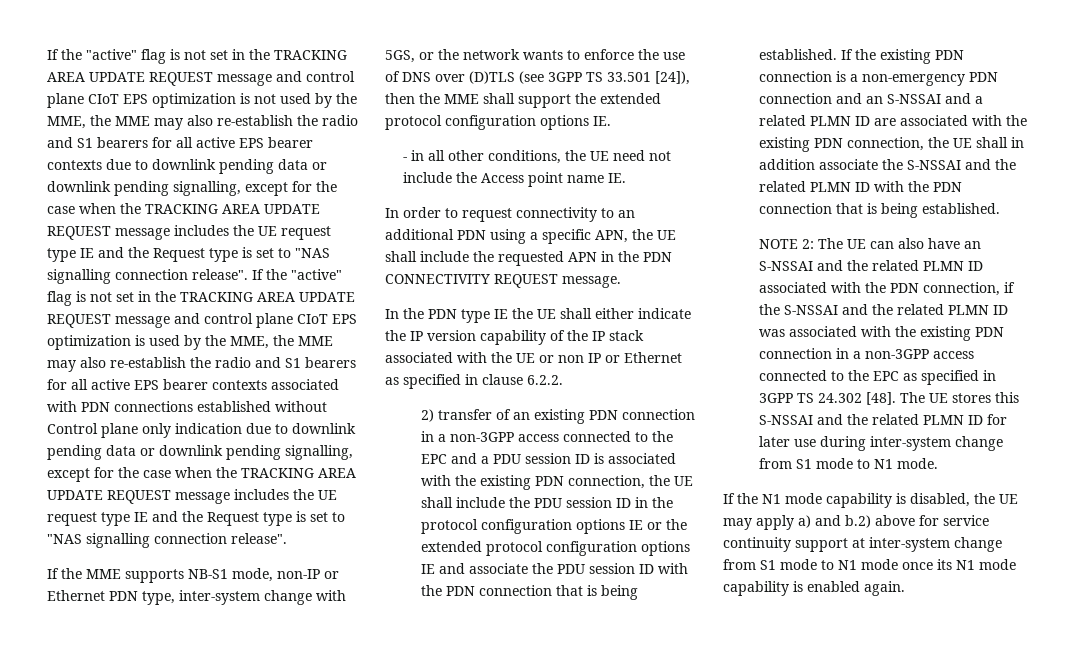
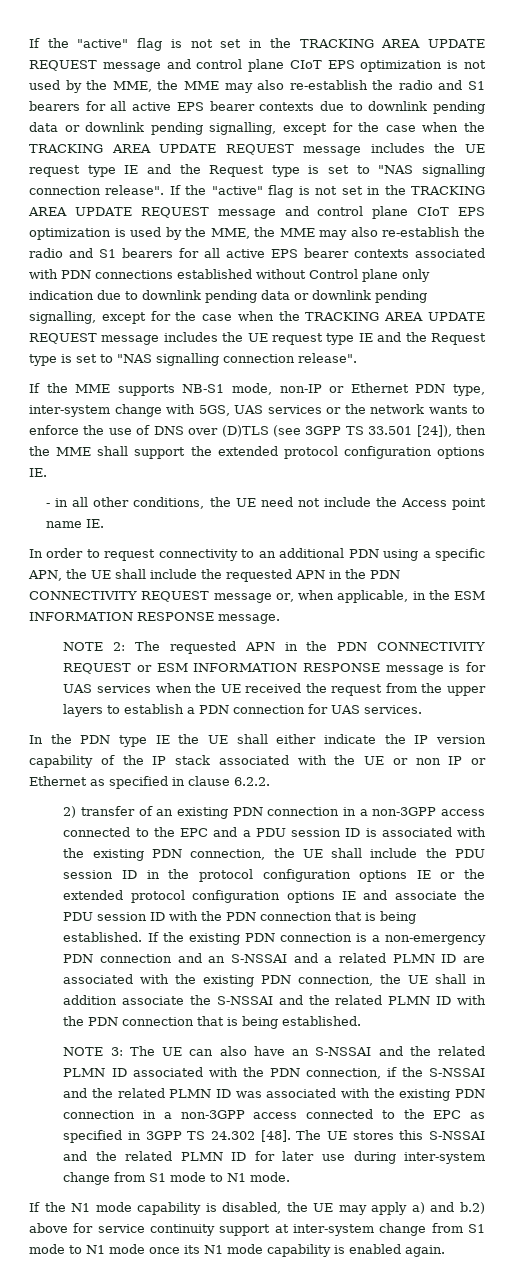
(415, 56) none -> [234,405,322,414] UAS services
[562,276,621,288] message. -> [213,590,485,603] [29,612,280,624] [63,641,485,654] [63,662,486,675] [63,683,487,696] [63,704,423,717] message or, when applicable, in the ESM INFORMATION RESPONSE message. // NOTE 2: The requested APN in the PDN CONNECTIVITY REQUEST or ESM INFORMATION RESPONSE message is for UAS services when the UE received the request from the upper layers to establish a PDN connection for UAS services.
[802,239,815,249] 2: -> [110,1047,123,1056] 3:

